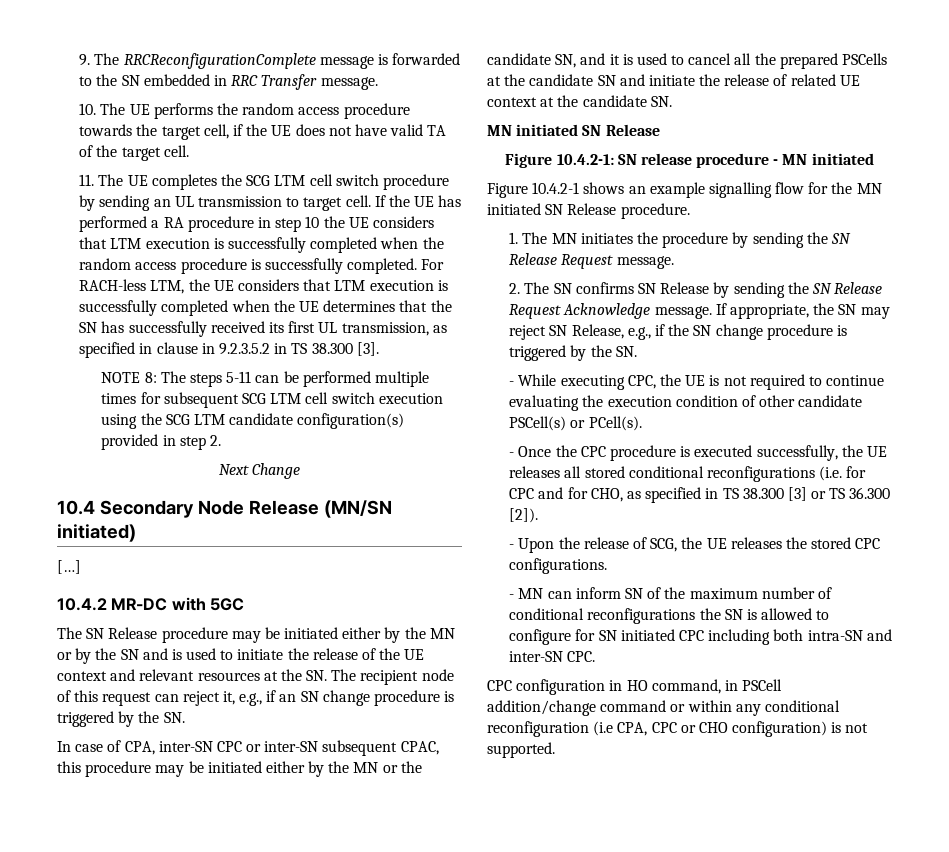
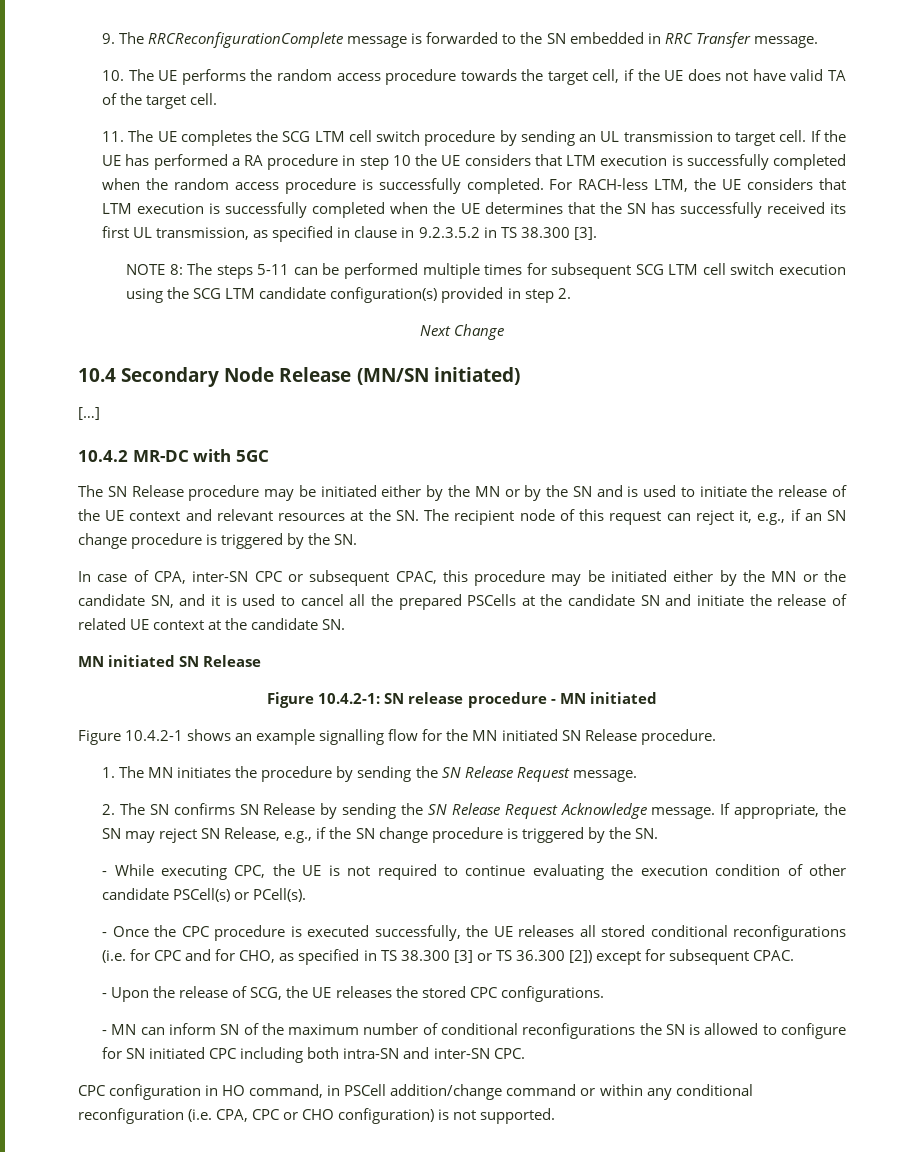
[264,741,319,752] inter-SN -> (303, 578) none
[509,508,539,523] [2]). -> [568,949,795,965] [2]) except for subsequent CPAC.
[593,721,614,736] (i.e -> [188,1109,213,1122] (i.e.

